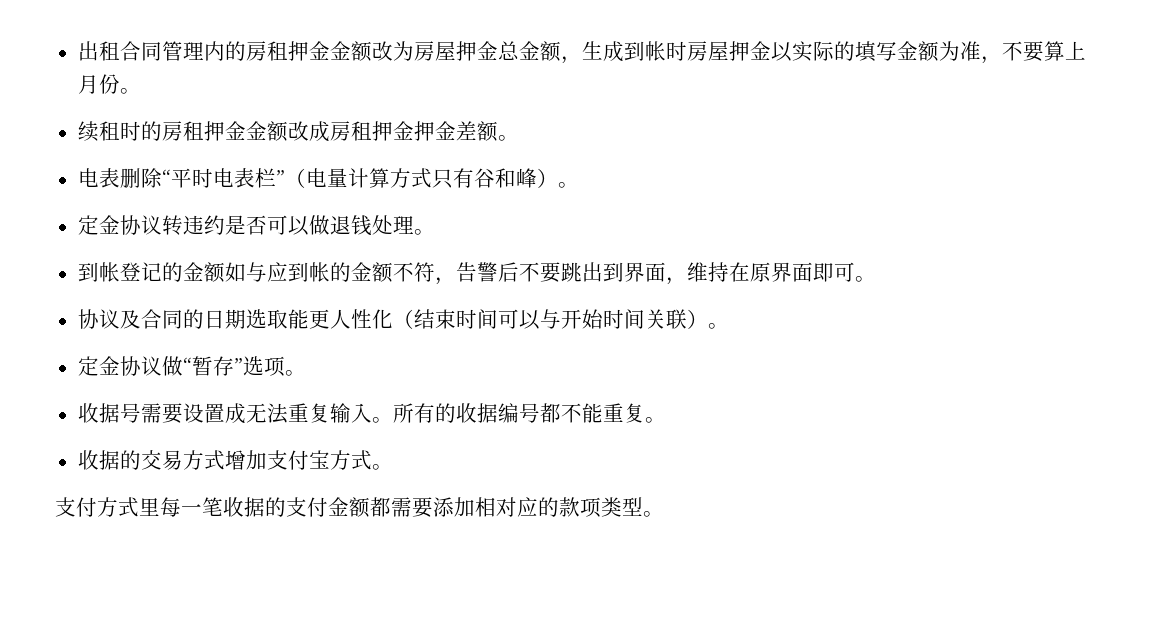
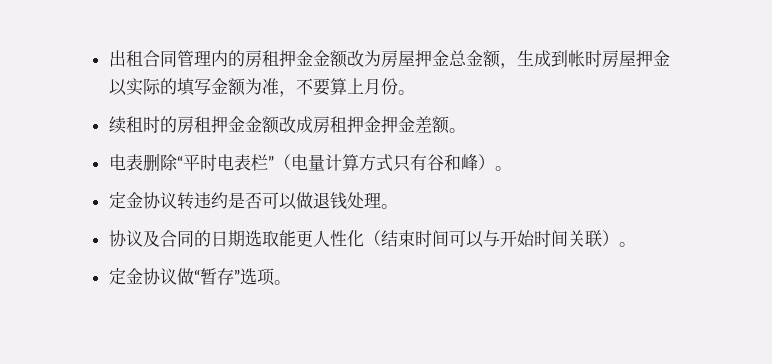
[77,262,876,285] // 到帐登记的金额如与应到帐的金额不符，告警后不要跳出到界面，维持在原界面即可。 -> (398, 206) none
[77,403,666,424] [77,450,393,470] [55,497,664,518] // 收据号需要设置成无法重复输入。所有的收据编号都不能重复。 // 收据的交易方式增加支付宝方式。 // 支付方式里每一笔收据的支付金额都需要添加相对应的款项类型。 -> (291, 282) none

